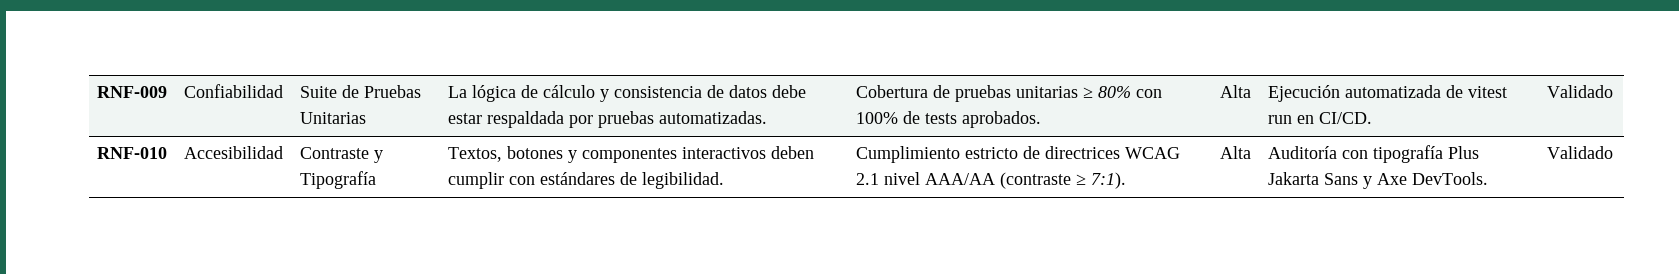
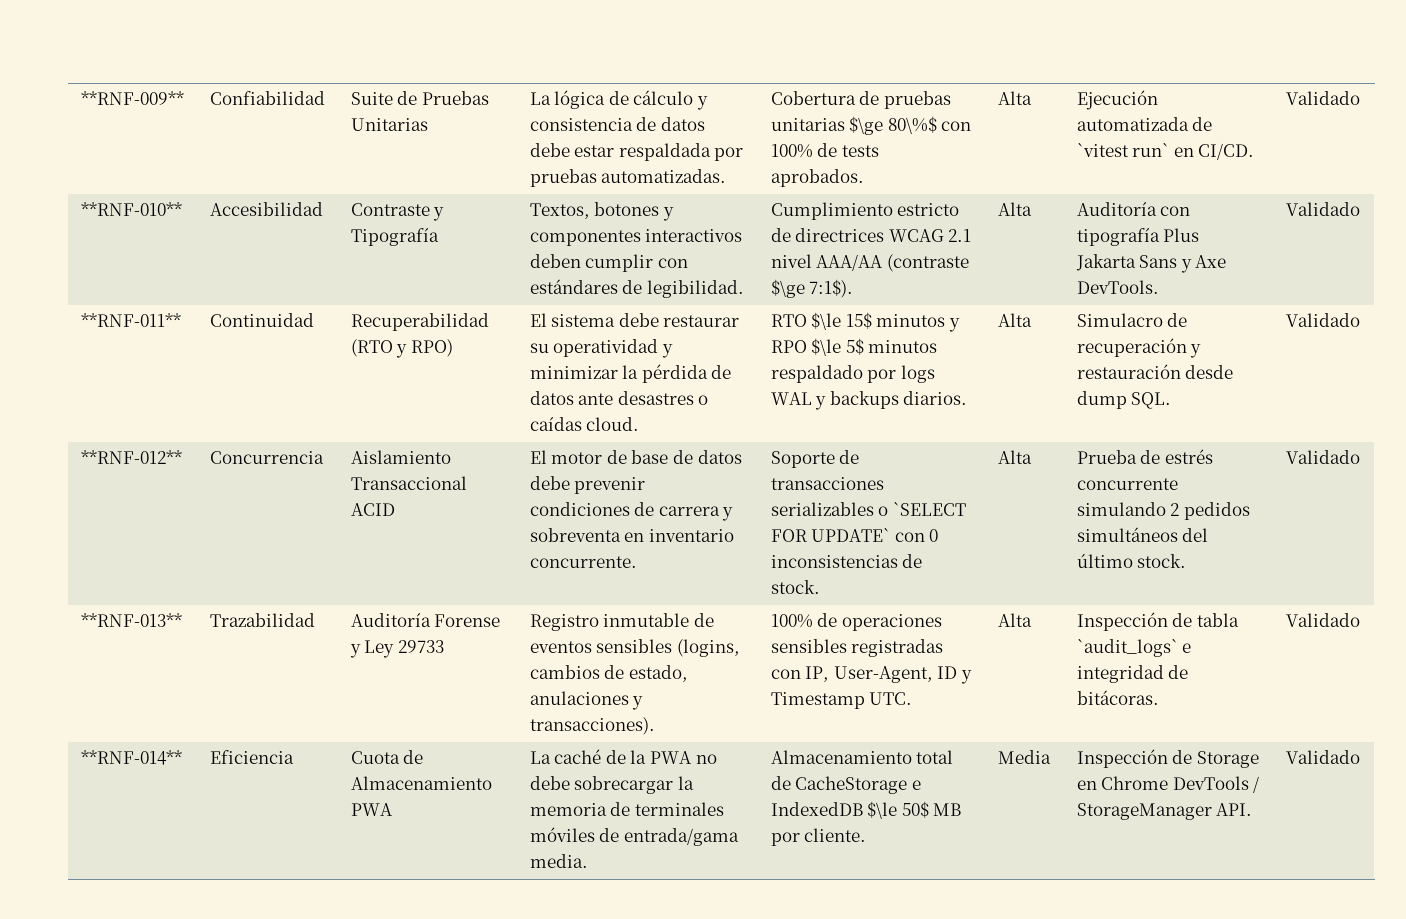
[97,86,168,98] RNF-009 -> [80,91,184,105] **RNF-009**
[1083,86,1132,98] ≥ 80% -> [849,116,937,135] $\ge 80\%$
[1468,86,1508,98] [1268,115,1293,124] vitest run -> [1076,143,1170,157] `vitest run`
[97,147,168,159] RNF-010 -> [80,202,182,216] **RNF-010**
[1076,172,1127,189] ≥ 7:1). -> [770,279,854,298] $\ge 7:1$).
(1614, 152) none -> [80,313,181,327] [209,313,314,327] [350,313,489,331] [350,339,453,358] [529,313,740,327] [529,339,673,358] [529,364,732,383] [529,391,709,405] [529,417,640,431] [770,312,960,332] [770,338,938,356] [770,365,935,383] [770,391,968,410] [997,313,1032,327] [1076,313,1188,327] [1076,338,1202,358] [1076,364,1234,379] [1076,391,1172,409] [1285,313,1360,327] [80,450,182,464] [209,451,324,464] [350,450,451,464] [350,476,467,490] [350,503,395,516] [529,450,742,464] [529,476,646,494] [529,502,734,521] [529,528,734,542] [529,556,637,568] [770,450,860,468] [770,477,884,490] [770,502,966,516] [770,528,939,542] [770,554,923,568] [770,580,820,594] [997,450,1032,464] [1076,449,1213,464] [1076,478,1178,490] [1076,502,1250,520] [1076,527,1209,542] [1076,554,1187,568] [1285,450,1360,464] [80,613,182,627] [209,613,315,627] [350,613,501,627] [349,640,444,658] [529,613,714,631] [529,639,740,657] [529,665,688,682] [529,691,644,710] [529,717,655,735] [770,613,942,631] [770,639,944,657] [770,666,972,684] [770,692,913,709] [997,613,1032,627] [1076,612,1239,631] [1076,639,1192,657] [1076,665,1189,683] [1076,690,1159,705] [1285,613,1360,627] [80,750,182,765] [209,750,294,764] [350,750,424,764] [350,776,492,790] [350,803,393,816] [529,749,717,764] [529,776,694,794] [529,802,724,816] [529,827,739,846] [529,854,588,868] [770,750,954,764] [770,776,921,794] [770,801,962,819] [770,828,867,846] [997,750,1051,764] [1076,749,1259,768] [1076,776,1260,793] [1076,803,1253,820] [1285,750,1360,764] // **RNF-011** | Continuidad | Recuperabilidad (RTO y RPO) | El sistema debe restaurar su operatividad y minimizar la pérdida de datos ante desastres o caídas cloud. | RTO $\le 15$ minutos y RPO $\le 5$ minutos respaldado por logs WAL y backups diarios. | Alta | Simulacro de recuperación y restauración desde dump SQL. | Validado // **RNF-012** | Concurrencia | Aislamiento Transaccional ACID | El motor de base de datos debe prevenir condiciones de carrera y sobreventa en inventario concurrente. | Soporte de transacciones serializables o `SELECT FOR UPDATE` con 0 inconsistencias de stock. | Alta | Prueba de estrés concurrente simulando 2 pedidos simultáneos del último stock. | Validado // **RNF-013** | Trazabilidad | Auditoría Forense y Ley 29733 | Registro inmutable de eventos sensibles (logins, cambios de estado, anulaciones y transacciones). | 100% de operaciones sensibles registradas con IP, User-Agent, ID y Timestamp UTC. | Alta | Inspección de tabla `audit_logs` e integridad de bitácoras. | Validado // **RNF-014** | Eficiencia | Cuota de Almacenamiento PWA | La caché de la PWA no debe sobrecargar la memoria de terminales móviles de entrada/gama media. | Almacenamiento total de CacheStorage e IndexedDB $\le 50$ MB por cliente. | Media | Inspección de Storage en Chrome DevTools / StorageManager API. | Validado

